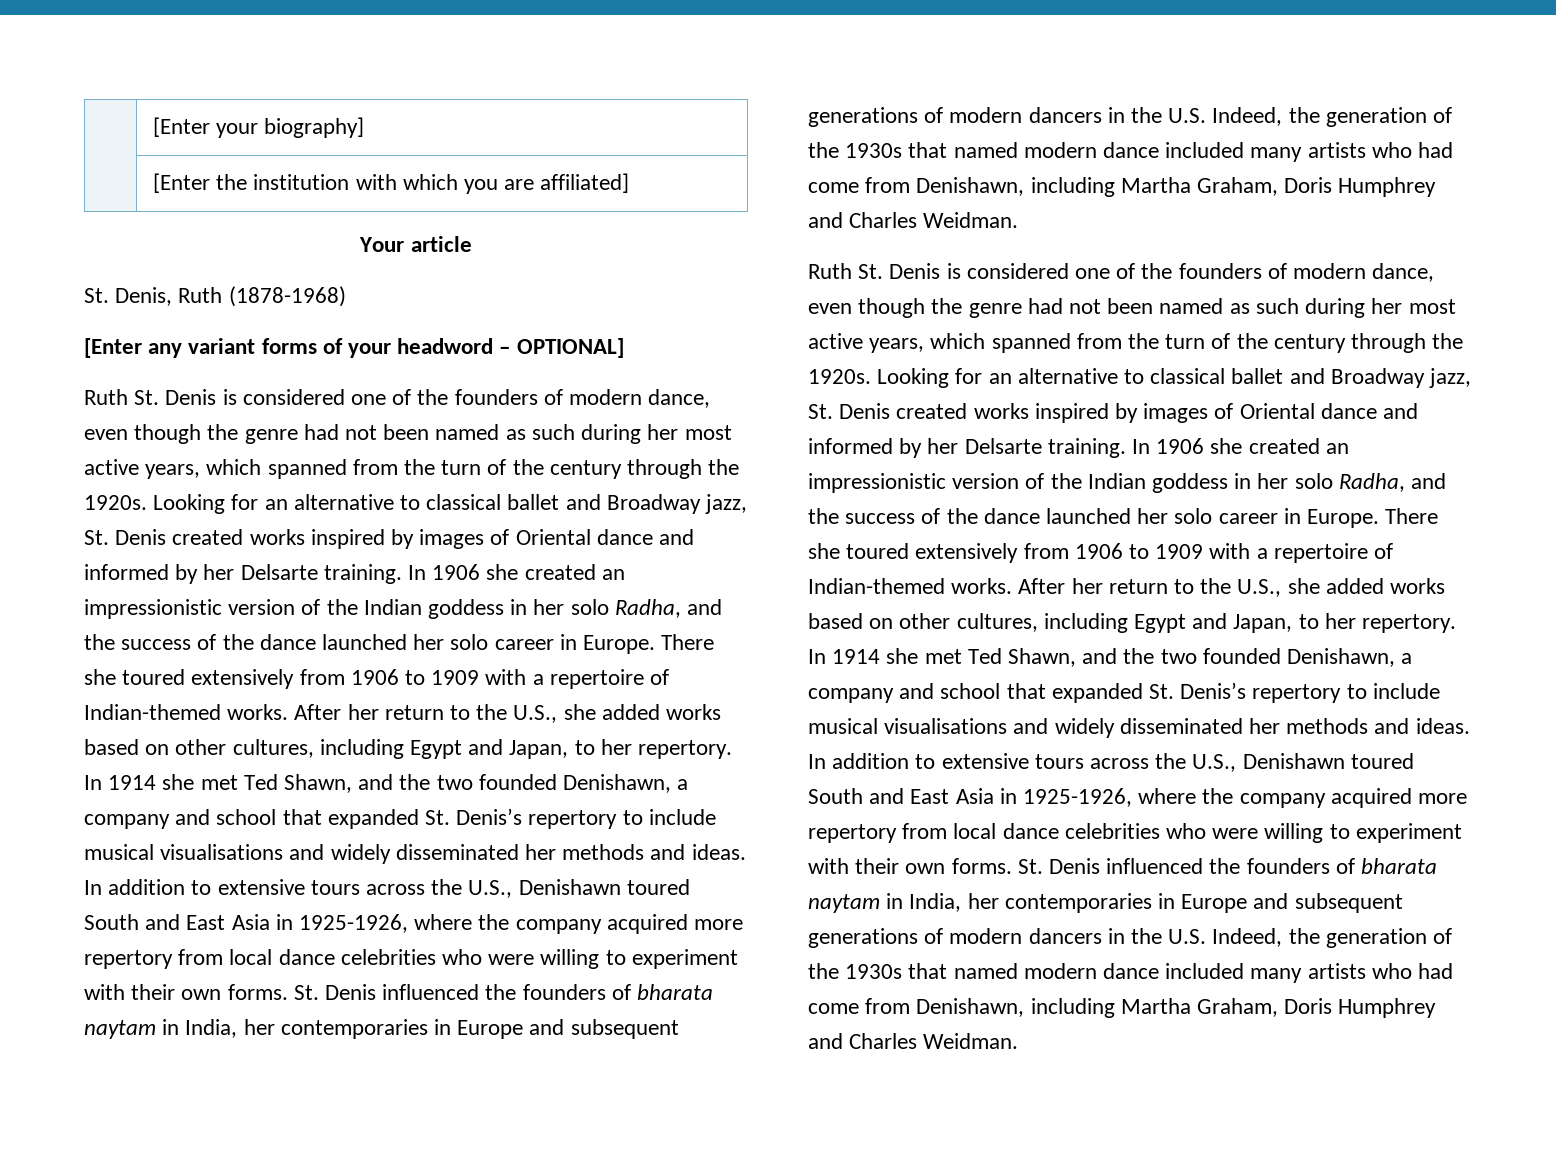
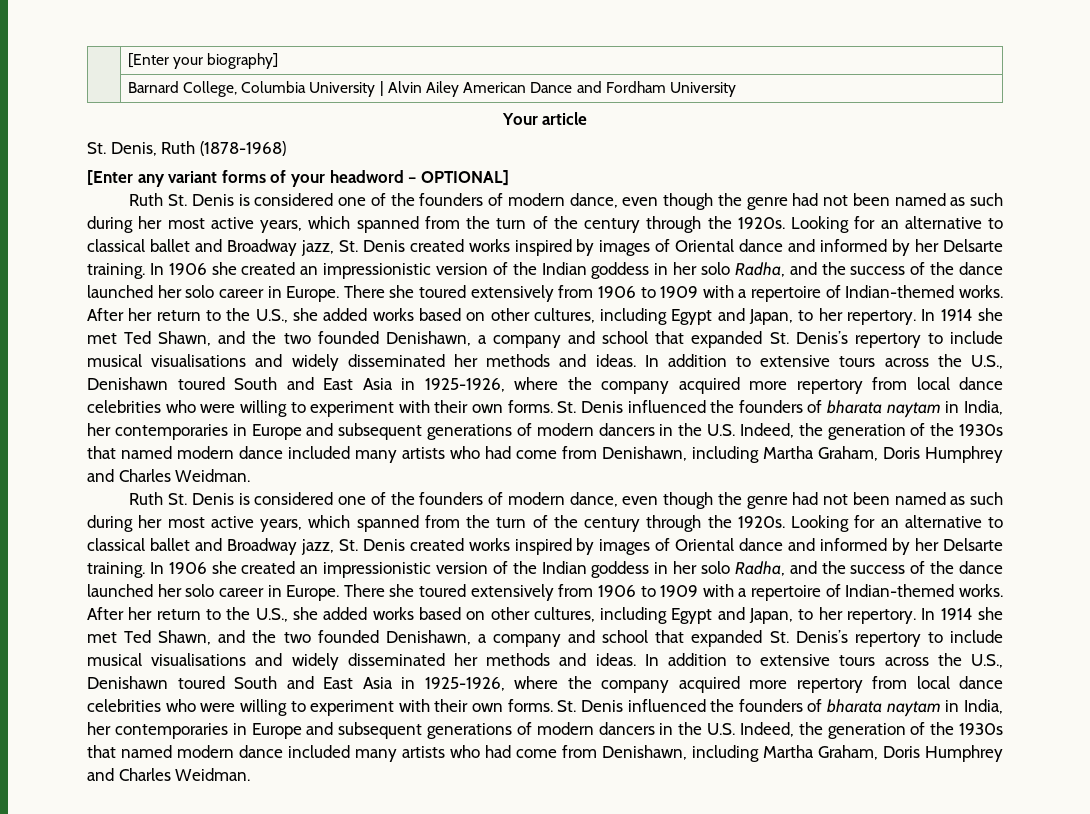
[153,173,630,194] [Enter the institution with which you are affiliated] -> [127,81,736,97] Barnard College, Columbia University | Alvin Ailey American Dance and Fordham University

